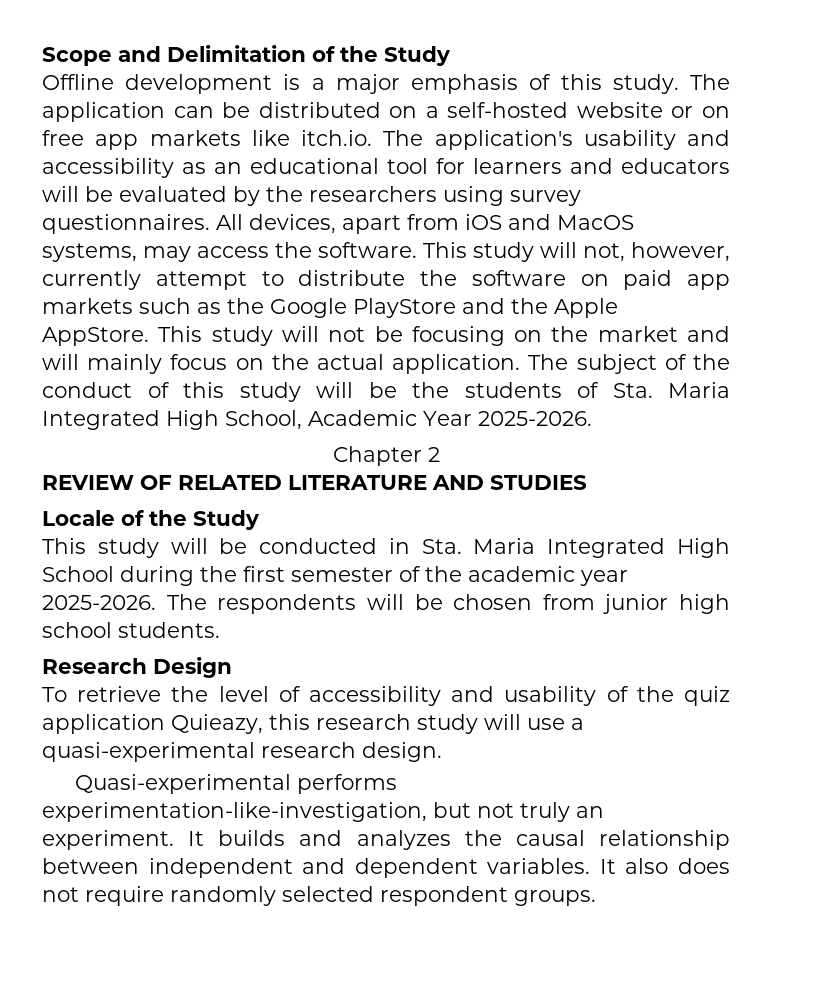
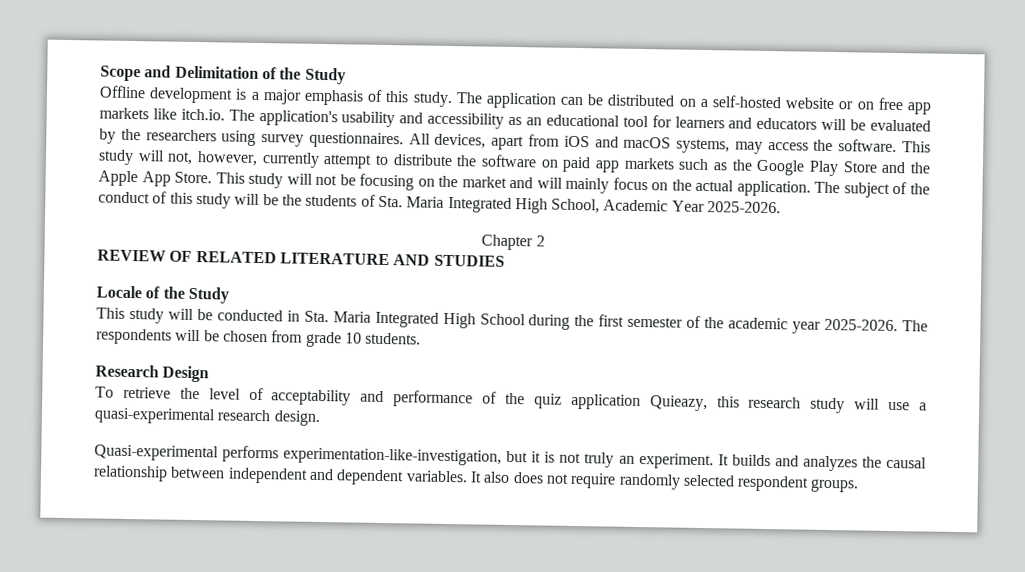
[557,215,634,230] MacOS -> [623,136,672,149] macOS
[353,298,456,318] PlayStore -> [808,160,877,177] Play Store
[42,327,149,346] AppStore. -> [141,171,213,187] App Store.
[603,594,730,614] [42,622,112,638] junior high school -> [305,331,362,348] grade 10
[308,686,597,706] accessibility and usability -> [271,389,474,408] acceptability and performance
(471, 810) none -> [531,451,556,463] it is

